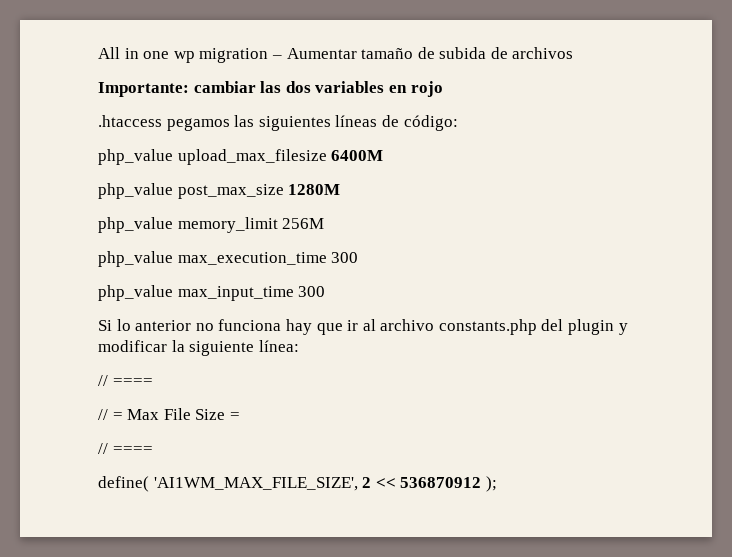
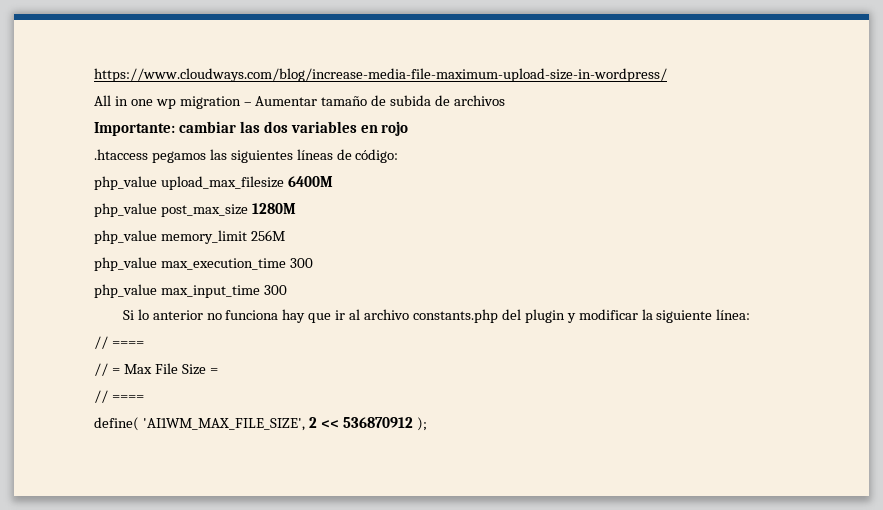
(98, 53) none -> [94,68,667,82] https://www.cloudways.com/blog/increase-media-file-maximum-upload-size-in-wordpress/ //

